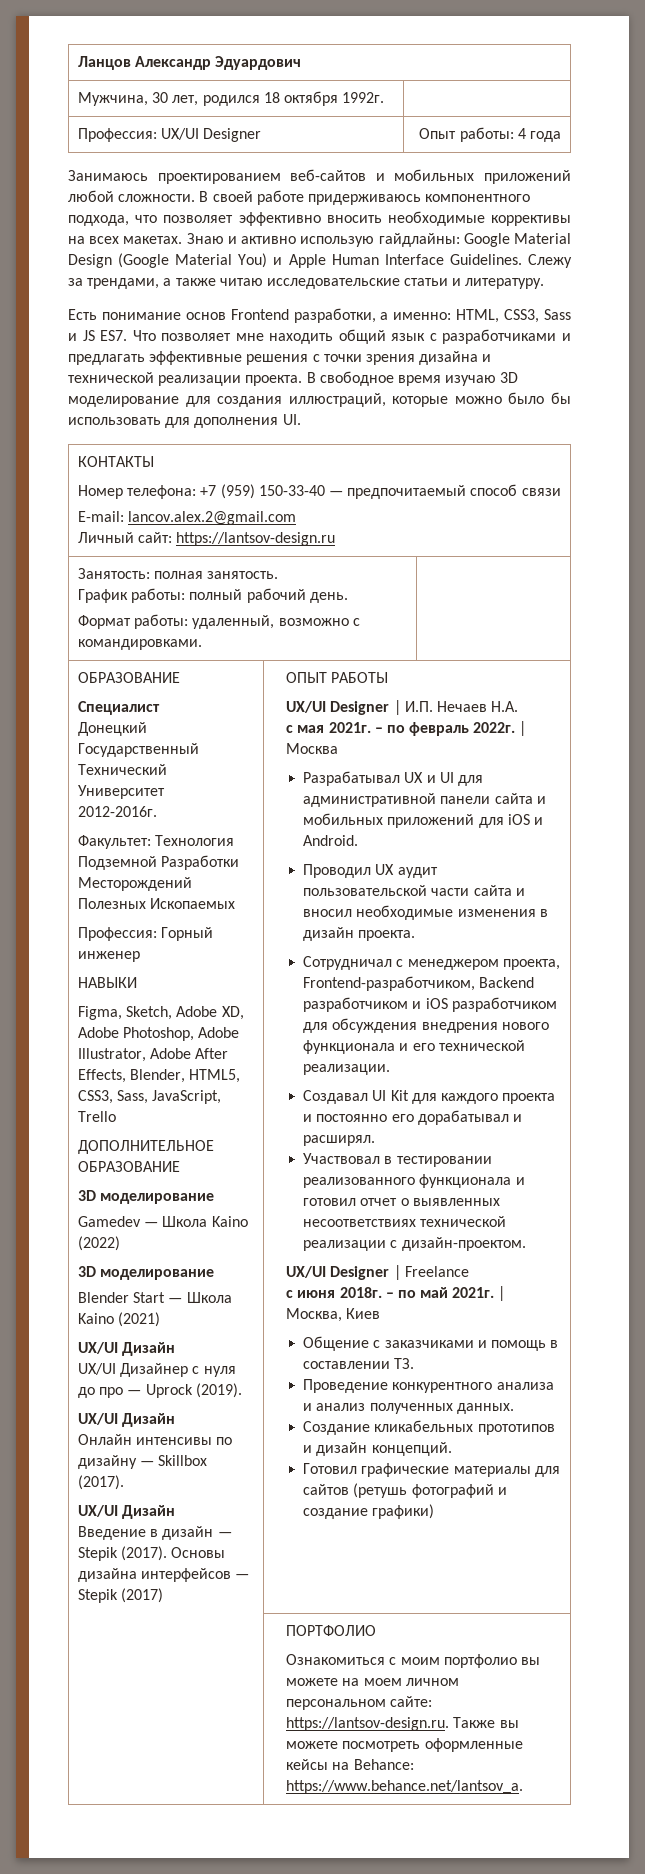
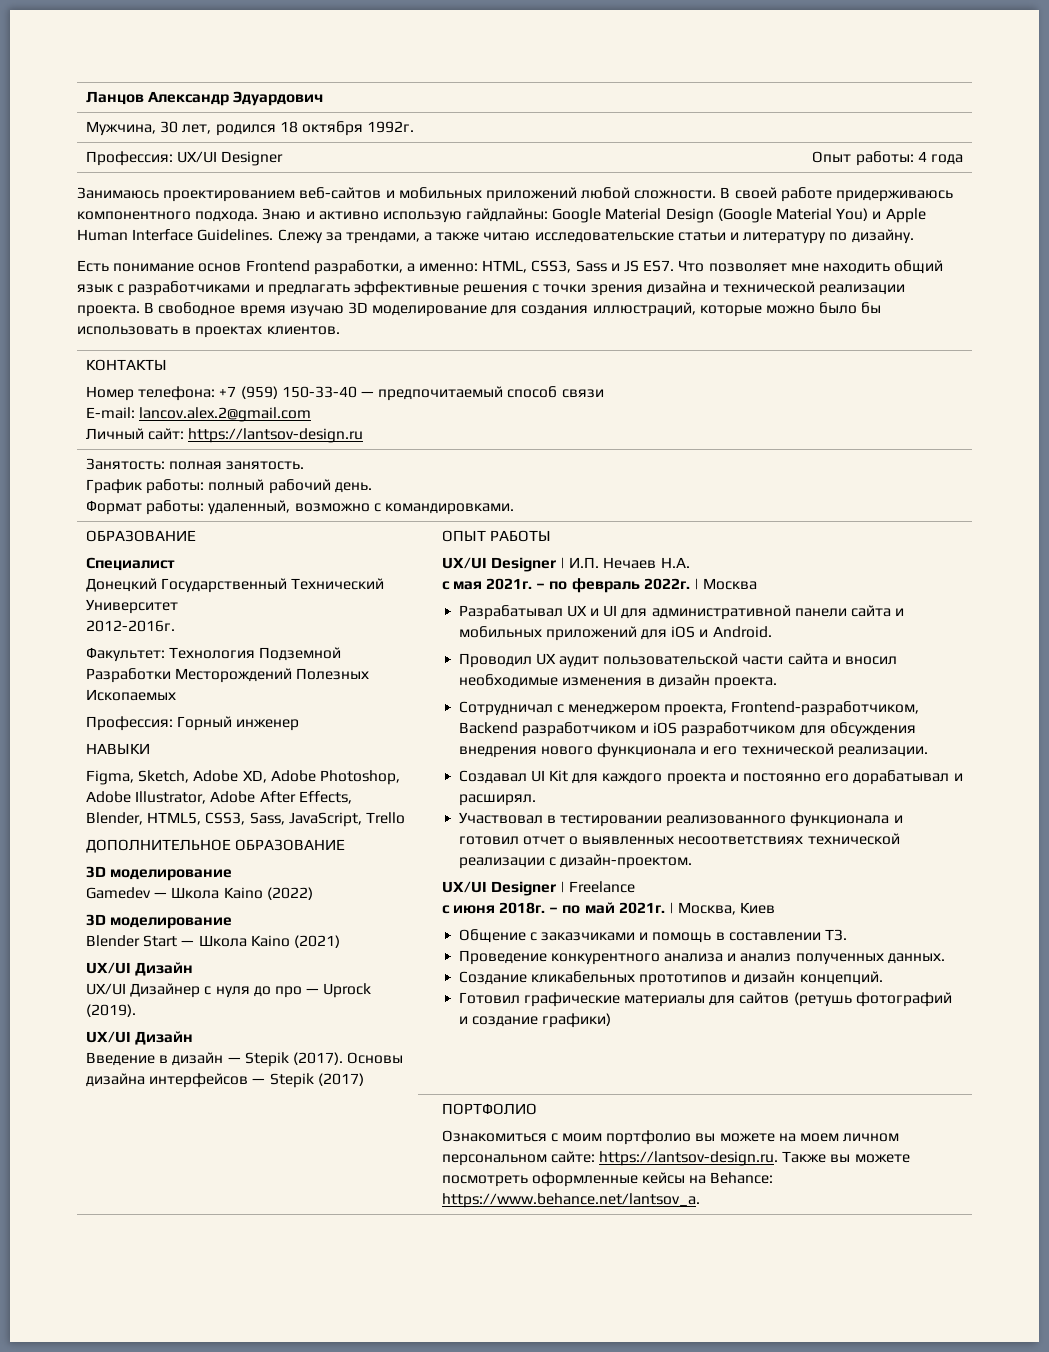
[68,211,571,226] [68,236,183,244] подхода, что позволяет эффективно вносить необходимые коррективы на всех макетах. -> [195,211,259,222] подхода.
[465,278,545,289] литературу. -> [743,229,914,244] литературу по дизайну.
[165,414,301,428] для дополнения UI. -> [182,326,340,338] в проектах клиентов.
[78,1434,233,1445] [78,1455,208,1469] [78,1475,125,1490] [78,1505,176,1519] // Онлайн интенсивы по дизайну — Skillbox (2017). // UX/UI Дизайн -> (194, 1038) none

